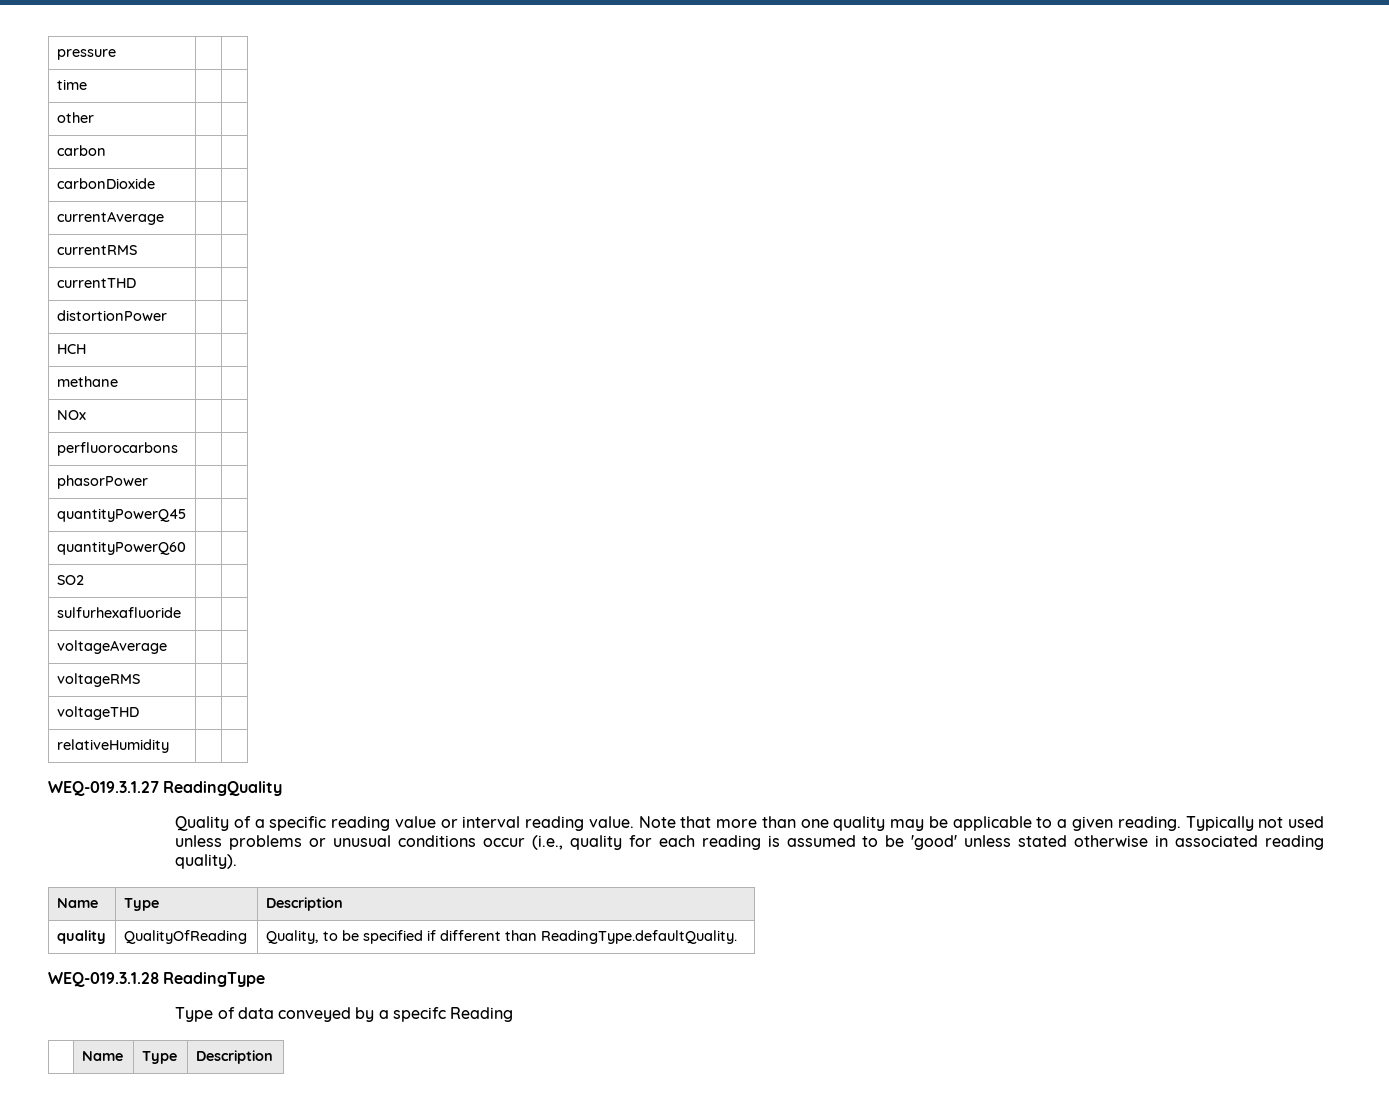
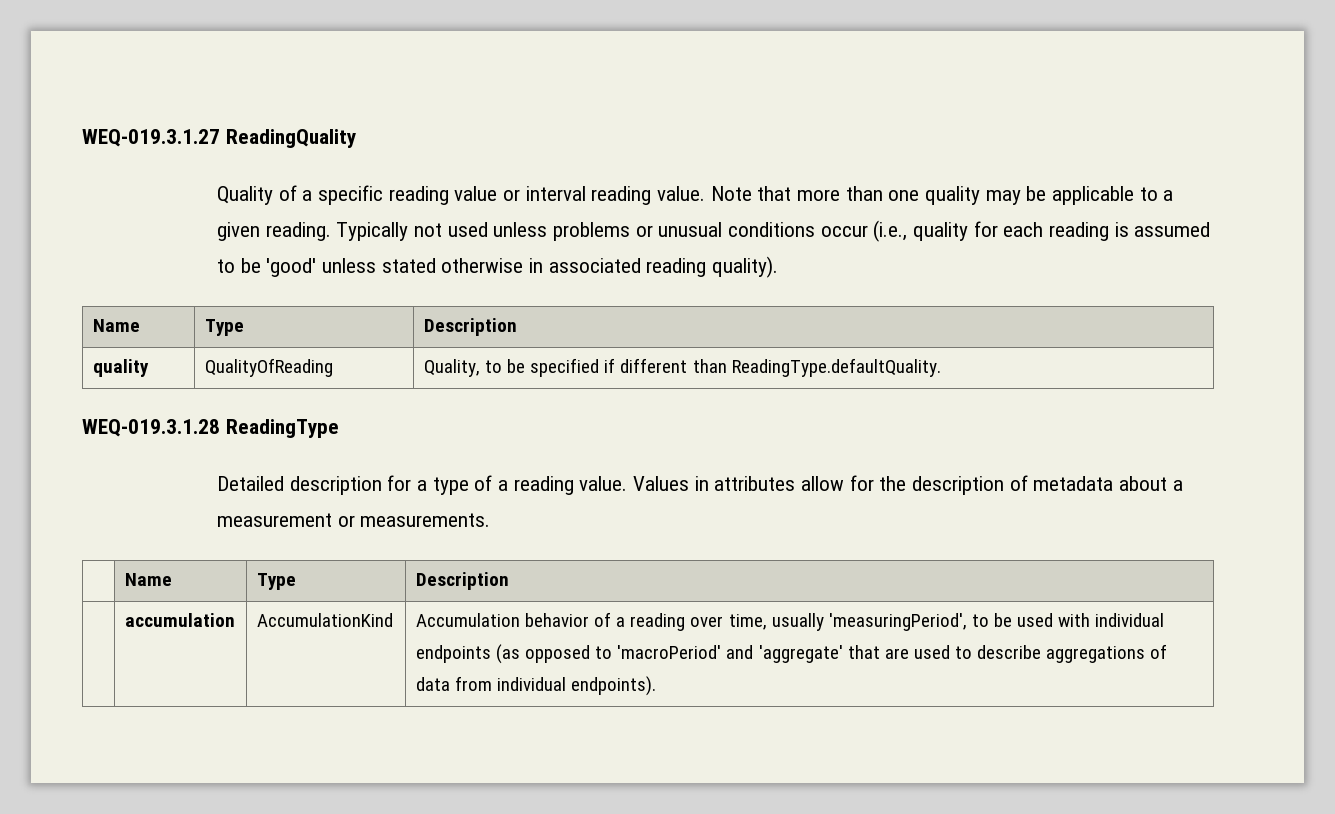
[56,49,116,60] [56,79,87,90] [56,112,94,123] [56,145,106,156] [56,178,155,189] [56,211,164,225] [56,245,137,255] [56,278,136,288] [56,310,167,321] [56,344,86,354] [56,376,118,387] [56,410,86,420] [56,442,178,456] [56,475,148,489] [56,508,186,522] [56,541,186,555] [56,575,84,585] [56,607,181,618] [56,640,167,654] [56,673,140,687] [56,706,139,720] [56,739,169,753] pressure | | // time | | // other | | // carbon | | // carbonDioxide | | // currentAverage | | // currentRMS | | // currentTHD | | // distortionPower | | // HCH | | // methane | | // NOx | | // perfluorocarbons | | // phasorPower | | // quantityPowerQ45 | | // quantityPowerQ60 | | // SO2 | | // sulfurhexafluoride | | // voltageAverage | | // voltageRMS | | // voltageTHD | | // relativeHumidity | | // -> (82, 138) none
[175,1007,514,1022] [81,1051,123,1061] [141,1051,177,1064] [195,1050,273,1064] Type of data conveyed by a specifc Reading // | Name | Type | Description -> [216,475,1183,495] [216,513,491,527] [124,573,172,586] [256,573,296,590] [415,572,509,590] [124,613,235,627] [256,613,393,627] [415,612,1165,631] [415,644,1168,664] [415,676,657,696] Detailed description for a type of a reading value. Values in attributes allow for the description of metadata about a measurement or measurements. // | Name | Type | Description // | accumulation | AccumulationKind | Accumulation behavior of a reading over time, usually 'measuringPeriod', to be used with individual endpoints (as opposed to 'macroPeriod' and 'aggregate' that are used to describe aggregations of data from individual endpoints).

